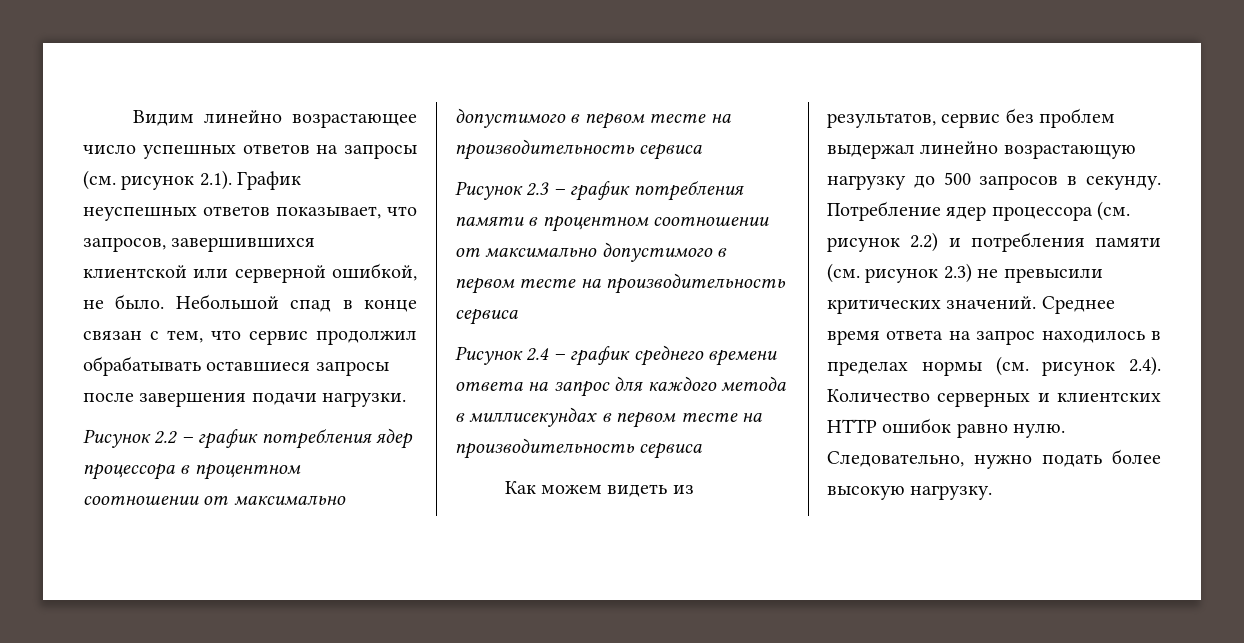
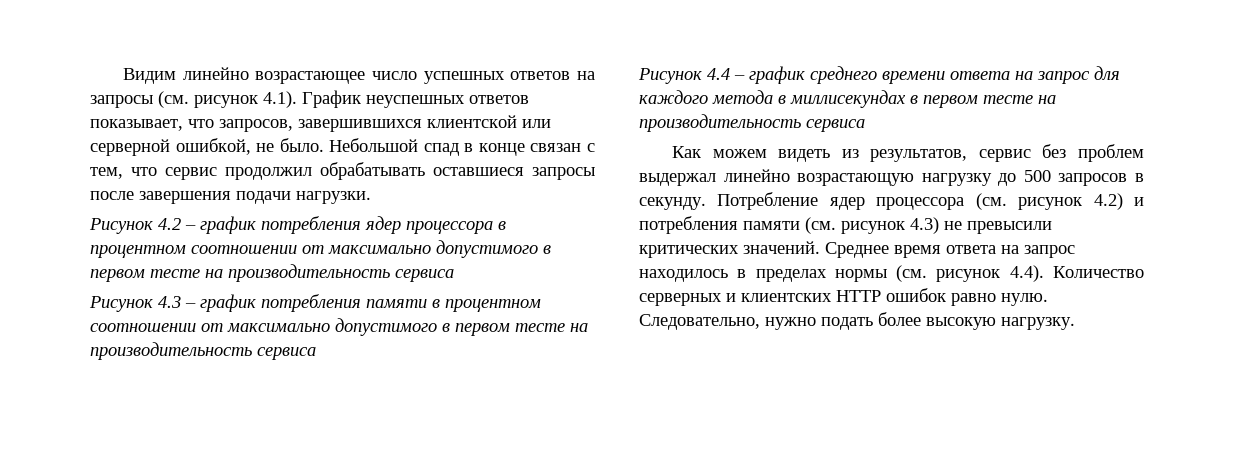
[199,170,232,190] 2.1). -> [263,91,297,108] 4.1).
[154,431,179,444] 2.2 -> [158,218,181,230] 4.2
[526,182,550,196] 2.3 -> [158,296,181,308] 4.3
[526,348,550,361] 2.4 -> [707,68,730,80] 4.4
[910,232,939,252] 2.2) -> [1093,193,1123,210] 4.2)
[943,263,972,283] 2.3) -> [910,217,939,234] 4.3)
[1129,356,1161,376] 2.4). -> [1009,265,1044,282] 4.4).

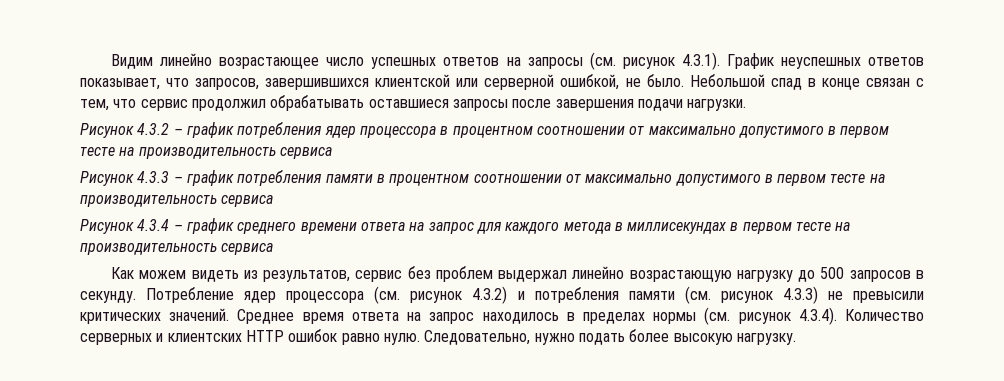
[263,91,297,108] 4.1). -> [681,52,720,70] 4.3.1).
[158,218,181,230] 4.2 -> [137,123,170,135] 4.3.2
[158,296,181,308] 4.3 -> [137,171,170,183] 4.3.3
[707,68,730,80] 4.4 -> [137,219,170,231] 4.3.4
[1093,193,1123,210] 4.2) -> [472,286,508,304] 4.3.2)
[910,217,939,234] 4.3) -> [782,286,818,304] 4.3.3)
[1009,265,1044,282] 4.4). -> [798,307,837,325] 4.3.4).

